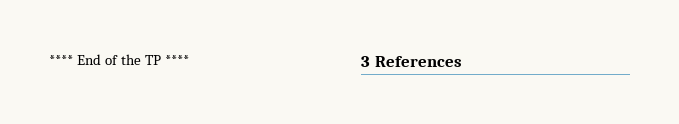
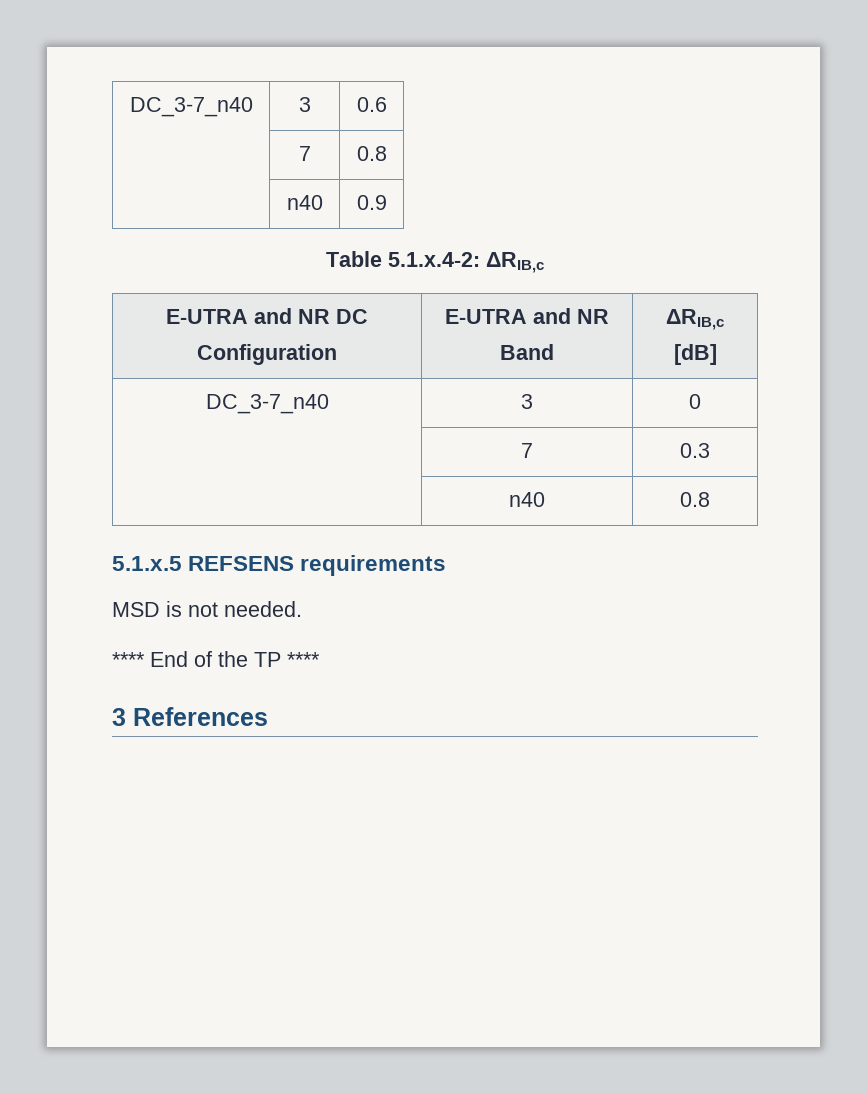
(49, 60) none -> [129,97,253,117] [298,97,311,112] [356,97,387,112] [298,146,311,161] [356,146,387,161] [286,195,323,210] [356,195,387,210] [326,251,544,273] [166,308,368,324] [197,344,337,365] [445,308,609,324] [500,344,554,360] [666,309,724,330] [673,344,717,365] [205,394,329,414] [521,394,533,409] [689,394,701,409] [521,443,533,458] [680,443,710,458] [509,492,545,507] [680,492,710,507] [112,555,447,576] [112,601,302,617] DC_3-7_n40 | 3 | 0.6 // | 7 | 0.8 // | n40 | 0.9 // Table 5.1.x.4-2: ΔRIB,c // E-UTRA and NR DC Configuration | E-UTRA and NR Band | ΔRIB,c [dB] // DC_3-7_n40 | 3 | 0 // | 7 | 0.3 // | n40 | 0.8 // 5.1.x.5 REFSENS requirements // MSD is not needed. //

